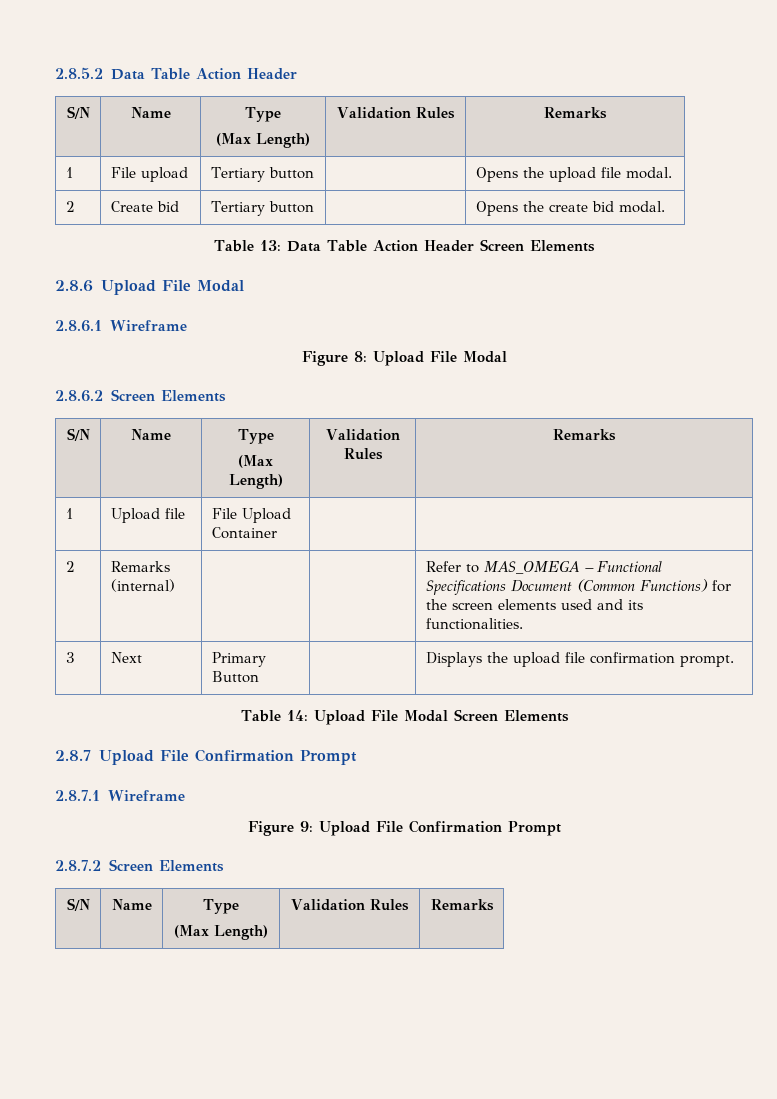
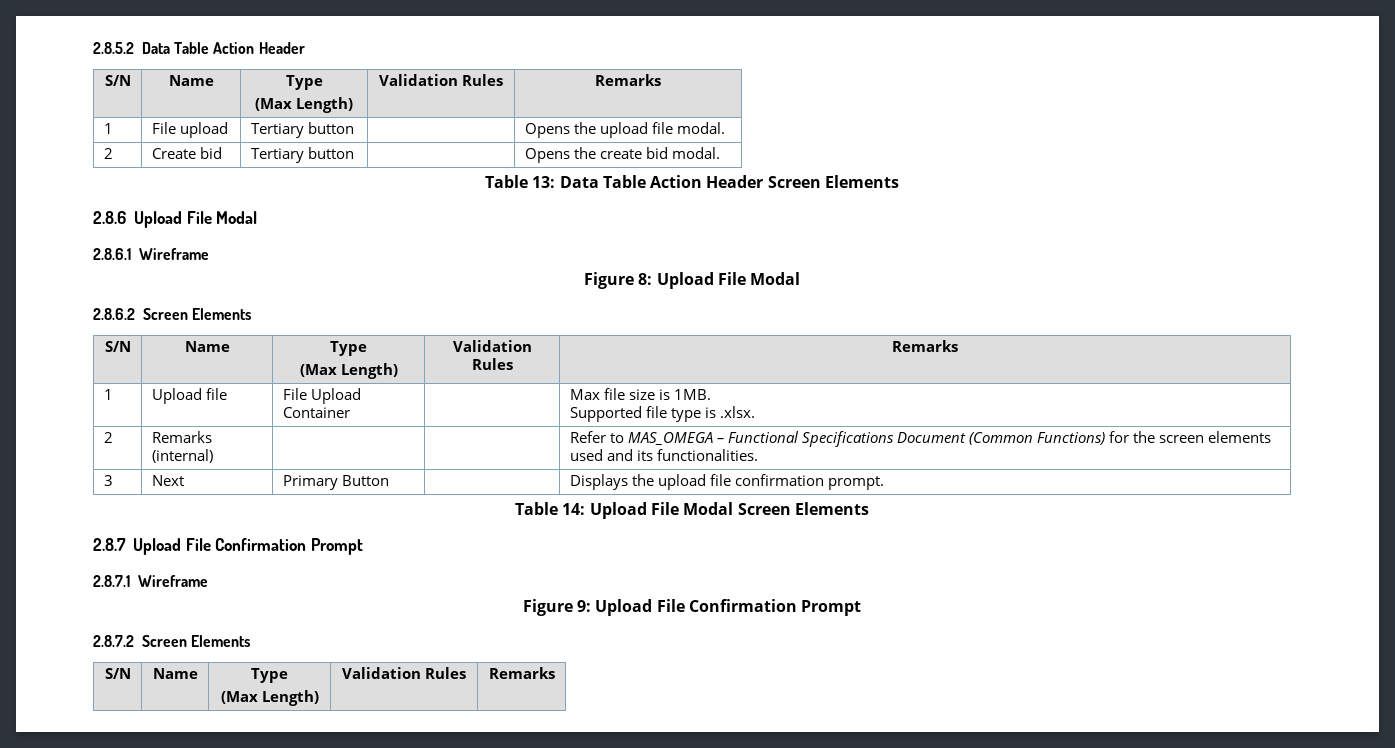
(277, 533) none -> [569,388,711,400] [569,406,755,422] Max file size is 1MB. // Supported file type is .xlsx.

